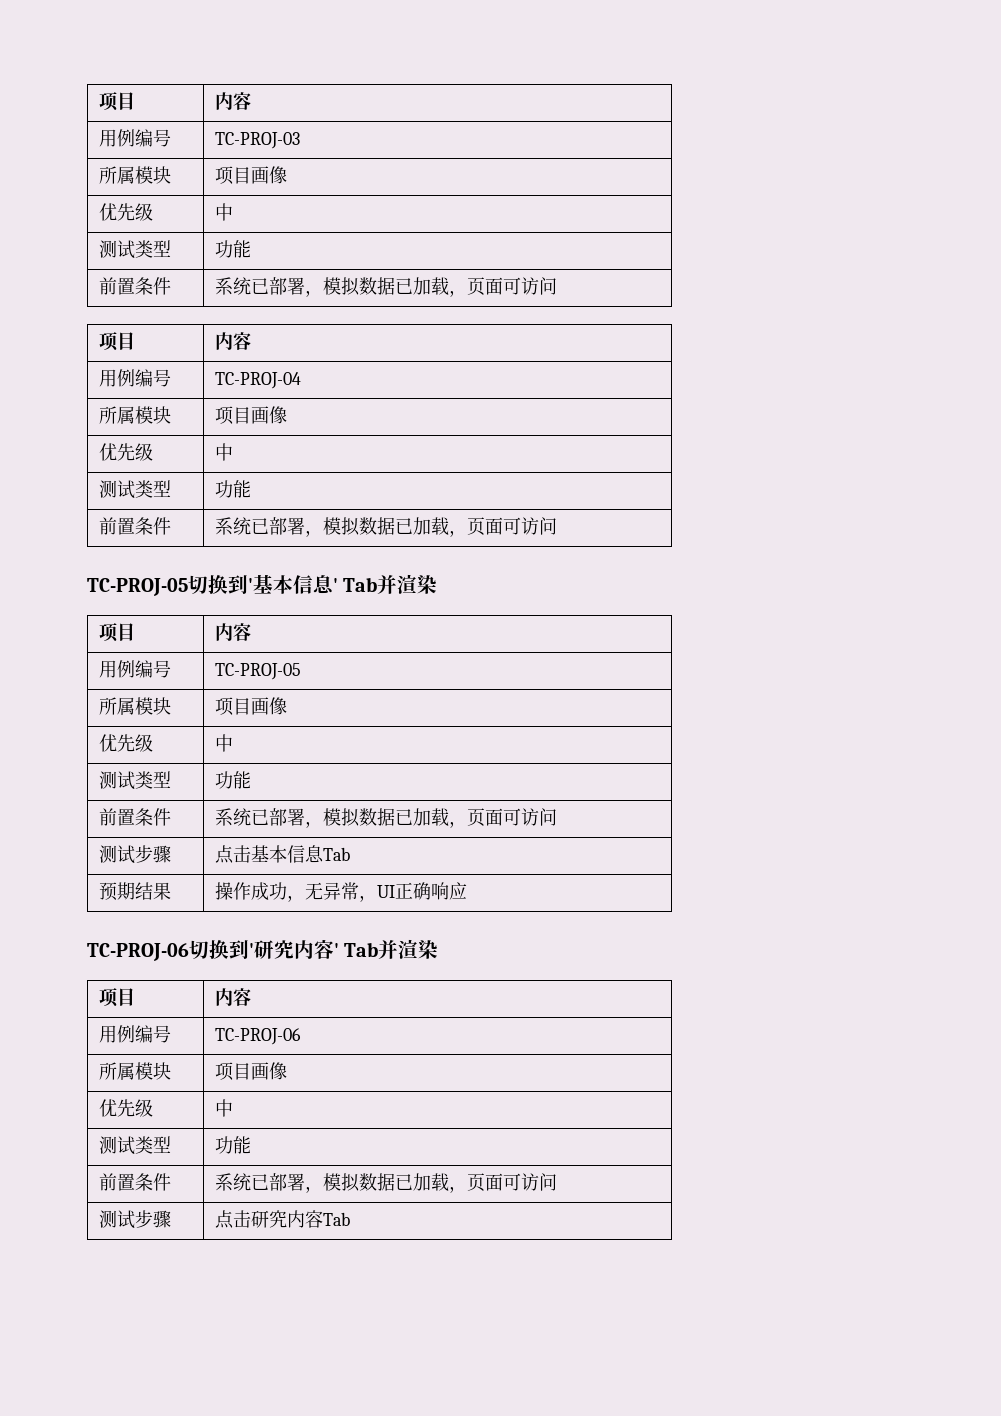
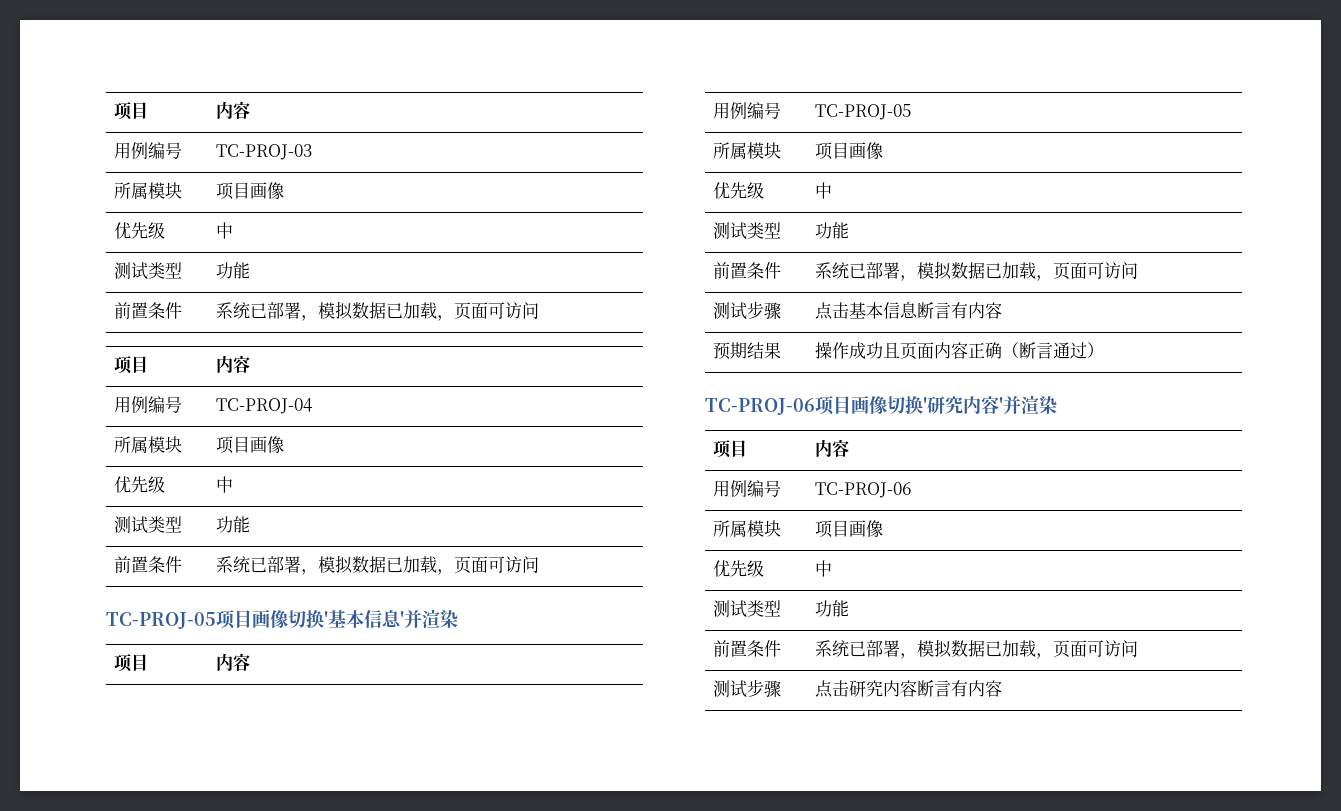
[188,574,248,595] 切换到 -> [216,609,324,629] 项目画像切换
[343,577,378,592] Tab -> (404, 618) none
[323,847,351,861] Tab -> [916,302,1002,319] 断言有内容
[287,882,468,902] [87,939,249,961] ，无异常，UI正确响应 // TC-PROJ-06切换到 -> [882,342,1104,360] [705,395,923,415] 且页面内容正确（断言通过） // TC-PROJ-06项目画像切换
[344,942,379,957] Tab -> (1003, 404) none
[323,1212,351,1226] Tab -> [916,680,1002,697] 断言有内容

